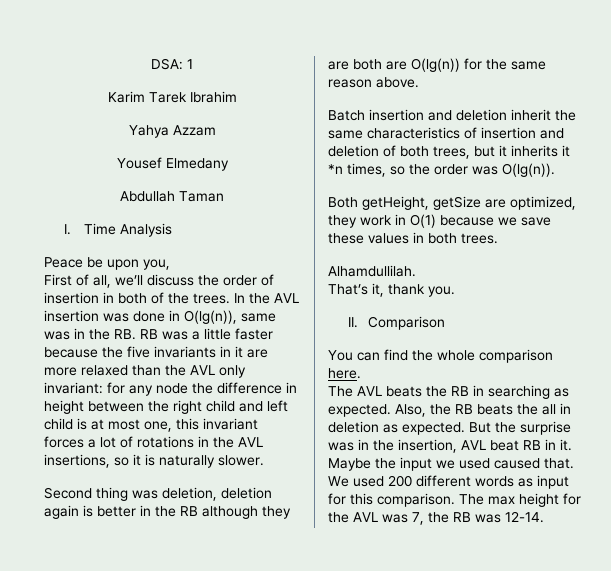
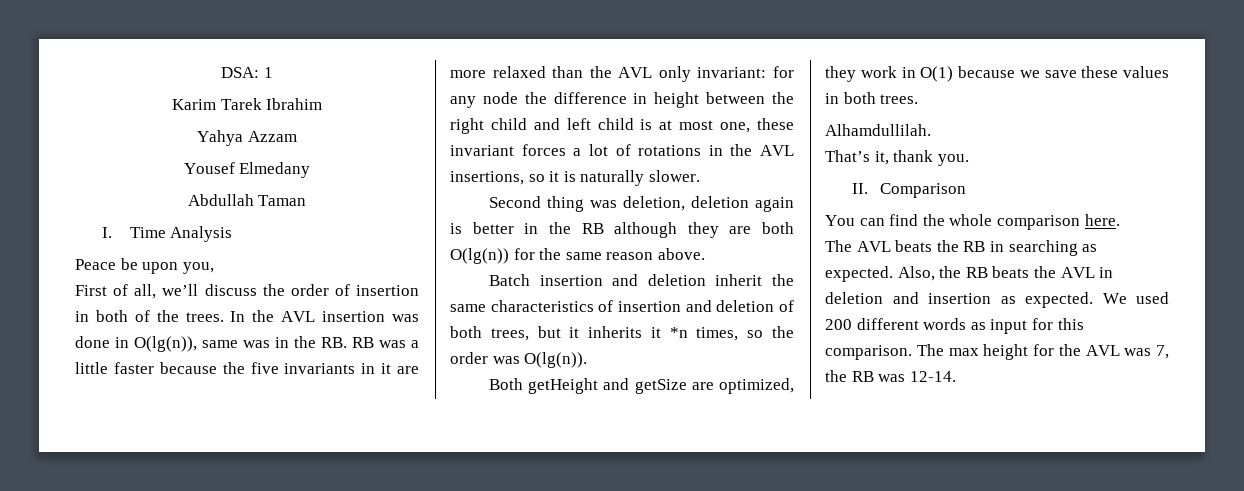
[176,418,199,430] this -> [757,118,794,130] these
[386,61,407,70] are -> (794, 228) none
[362,196,429,210] getHeight, -> [528,378,630,394] getHeight and
[542,404,556,415] all -> [1060,267,1095,278] AVL
[383,421,571,435] [328,439,572,453] [328,457,574,471] as expected. But the surprise was in the insertion, AVL beat RB in it. Maybe the input we used caused that. -> [892,292,1093,308] and insertion as expected.

